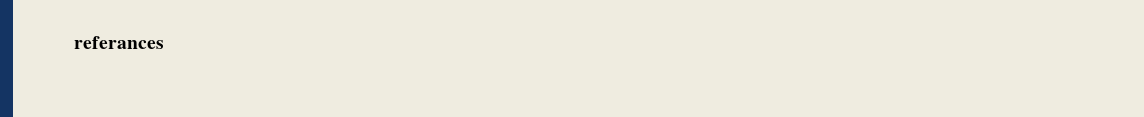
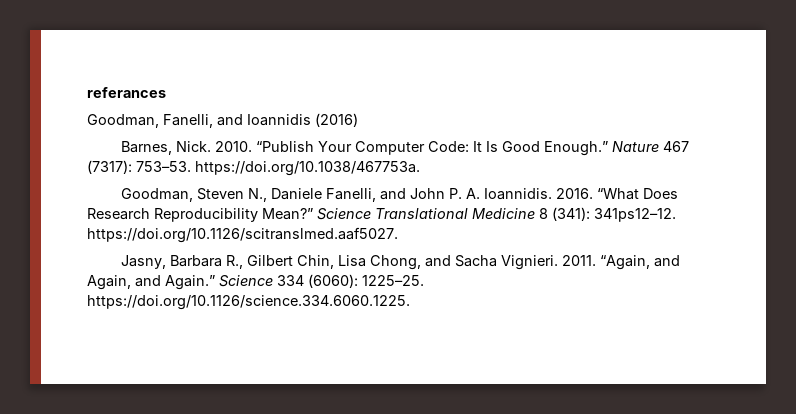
(164, 42) none -> [87,113,358,128] [121,141,690,156] [87,160,420,176] [121,188,679,202] [87,207,676,222] [87,227,398,243] [121,255,681,270] [87,274,424,290] [87,295,410,310] // Goodman, Fanelli, and Ioannidis (2016) // Barnes, Nick. 2010. “Publish Your Computer Code: It Is Good Enough.” Nature 467 (7317): 753–53. https://doi.org/10.1038/467753a. // Goodman, Steven N., Daniele Fanelli, and John P. A. Ioannidis. 2016. “What Does Research Reproducibility Mean?” Science Translational Medicine 8 (341): 341ps12–12. https://doi.org/10.1126/scitranslmed.aaf5027. // Jasny, Barbara R., Gilbert Chin, Lisa Chong, and Sacha Vignieri. 2011. “Again, and Again, and Again.” Science 334 (6060): 1225–25. https://doi.org/10.1126/science.334.6060.1225.

